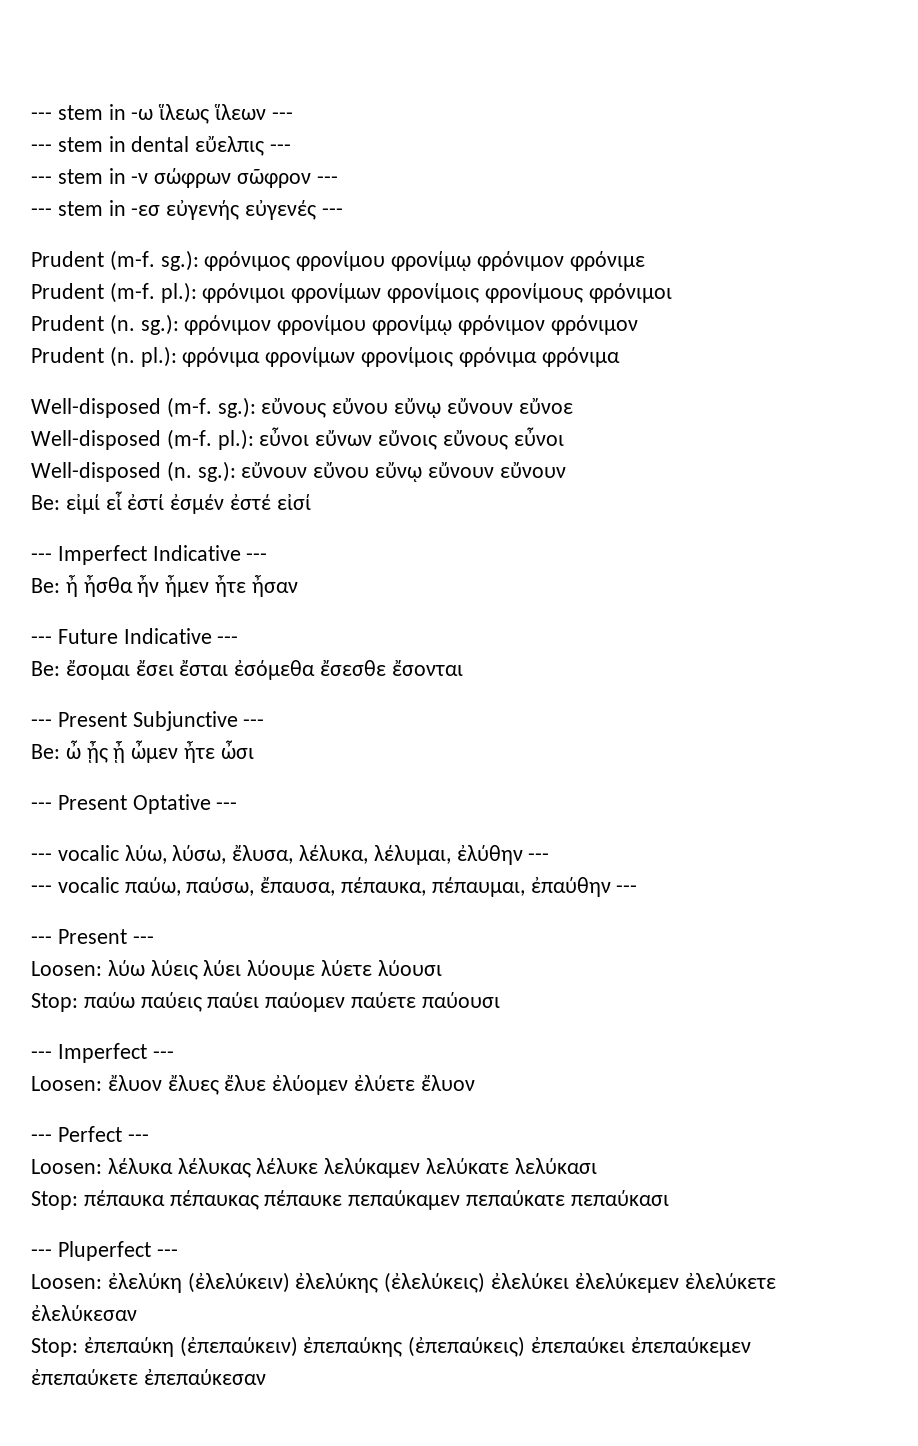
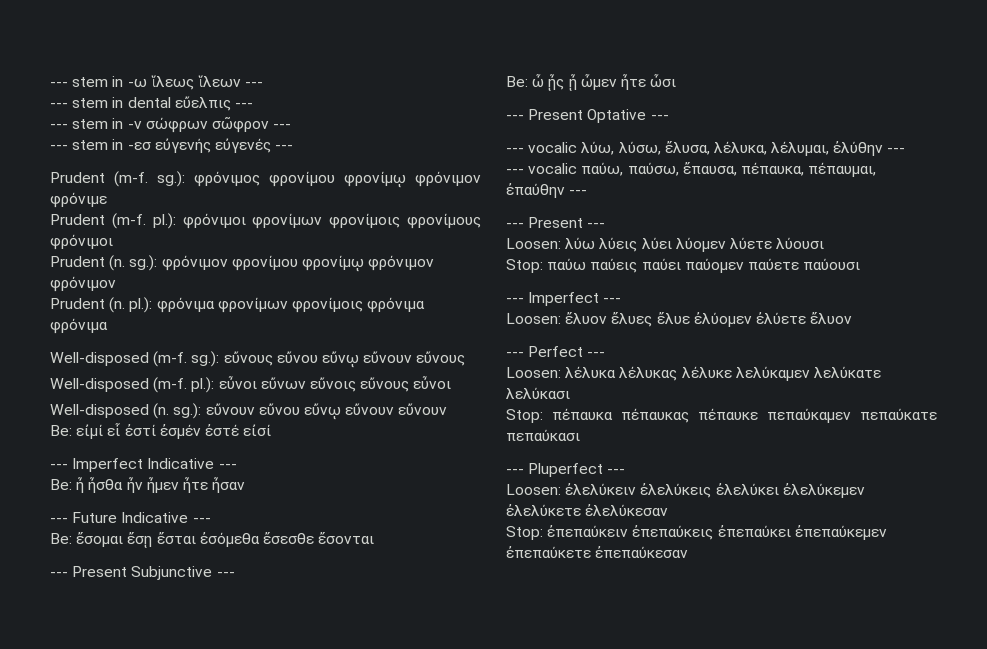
[518,398,573,414] εὔνοε -> [416,351,466,366] εὔνους
[135,660,174,676] ἔσει -> [127,532,153,548] ἔσῃ
[247,960,316,980] λύουμε -> [675,237,726,252] λύομεν
[107,1272,486,1293] ἐλελύκη (ἐλελύκειν) ἐλελύκης (ἐλελύκεις) -> [565,483,712,498] ἐλελύκειν ἐλελύκεις
[83,1336,526,1357] ἐπεπαύκη (ἐπεπαύκειν) ἐπεπαύκης (ἐπεπαύκεις) -> [547,525,714,540] ἐπεπαύκειν ἐπεπαύκεις

